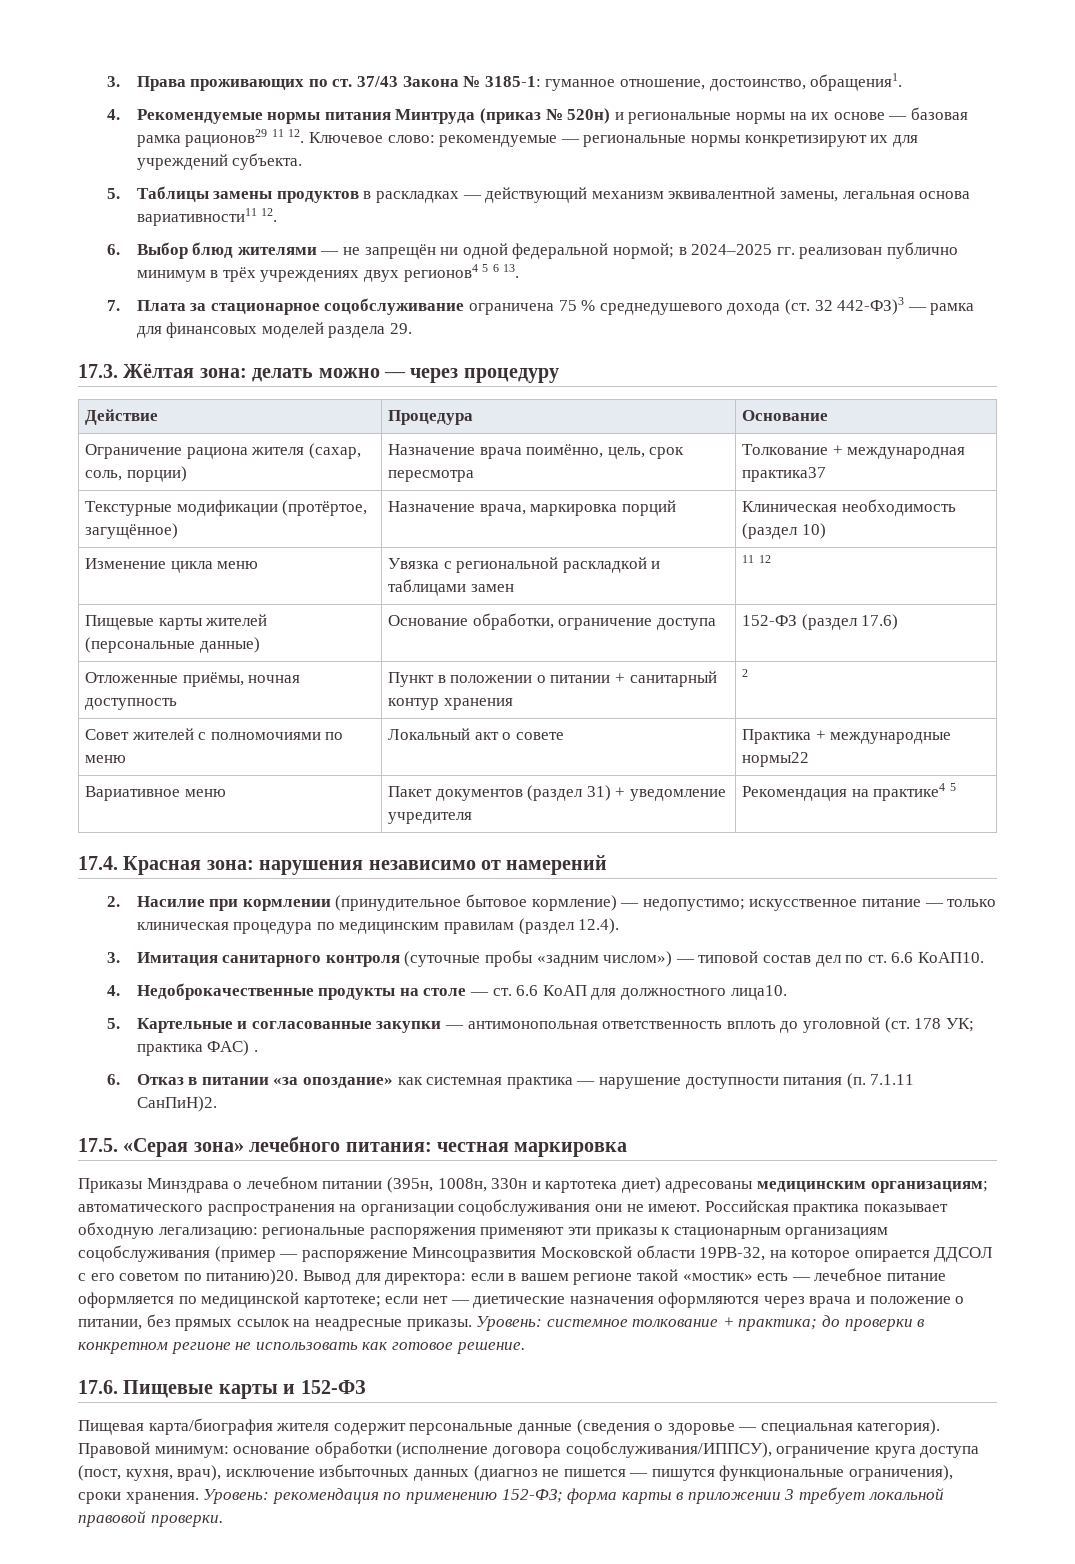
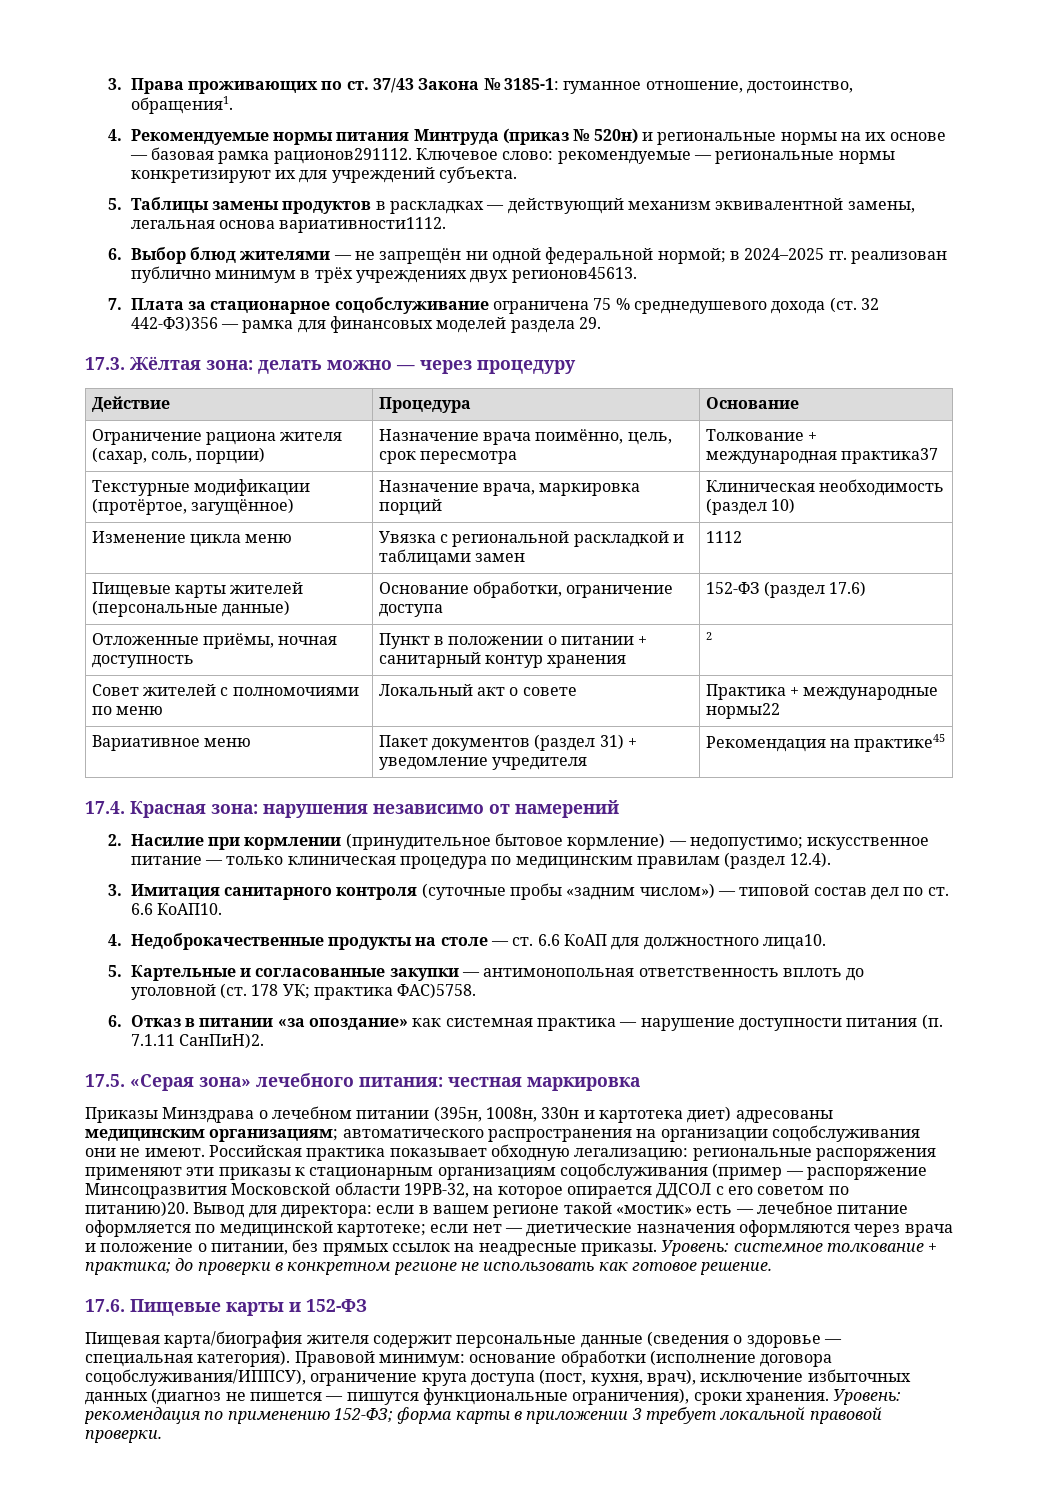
[185,129,305,147] рационов29 11 12. -> [273,148,412,164] рационов291112.
[136,208,278,226] вариативности11 12. -> [279,217,447,233] вариативности1112.
[403,264,520,282] регионов4 5 6 13. -> [511,267,637,283] регионов45613.
[837,297,905,315] 442-ФЗ)3 -> [130,316,218,332] 442-ФЗ)356
[742,555,771,563] 11 12 -> [705,531,742,543] 1112
[873,783,956,801] практике4 5 -> [854,734,946,752] практике45
[207,1040,258,1056] ФАС) . -> [397,983,477,999] ФАС)5758.

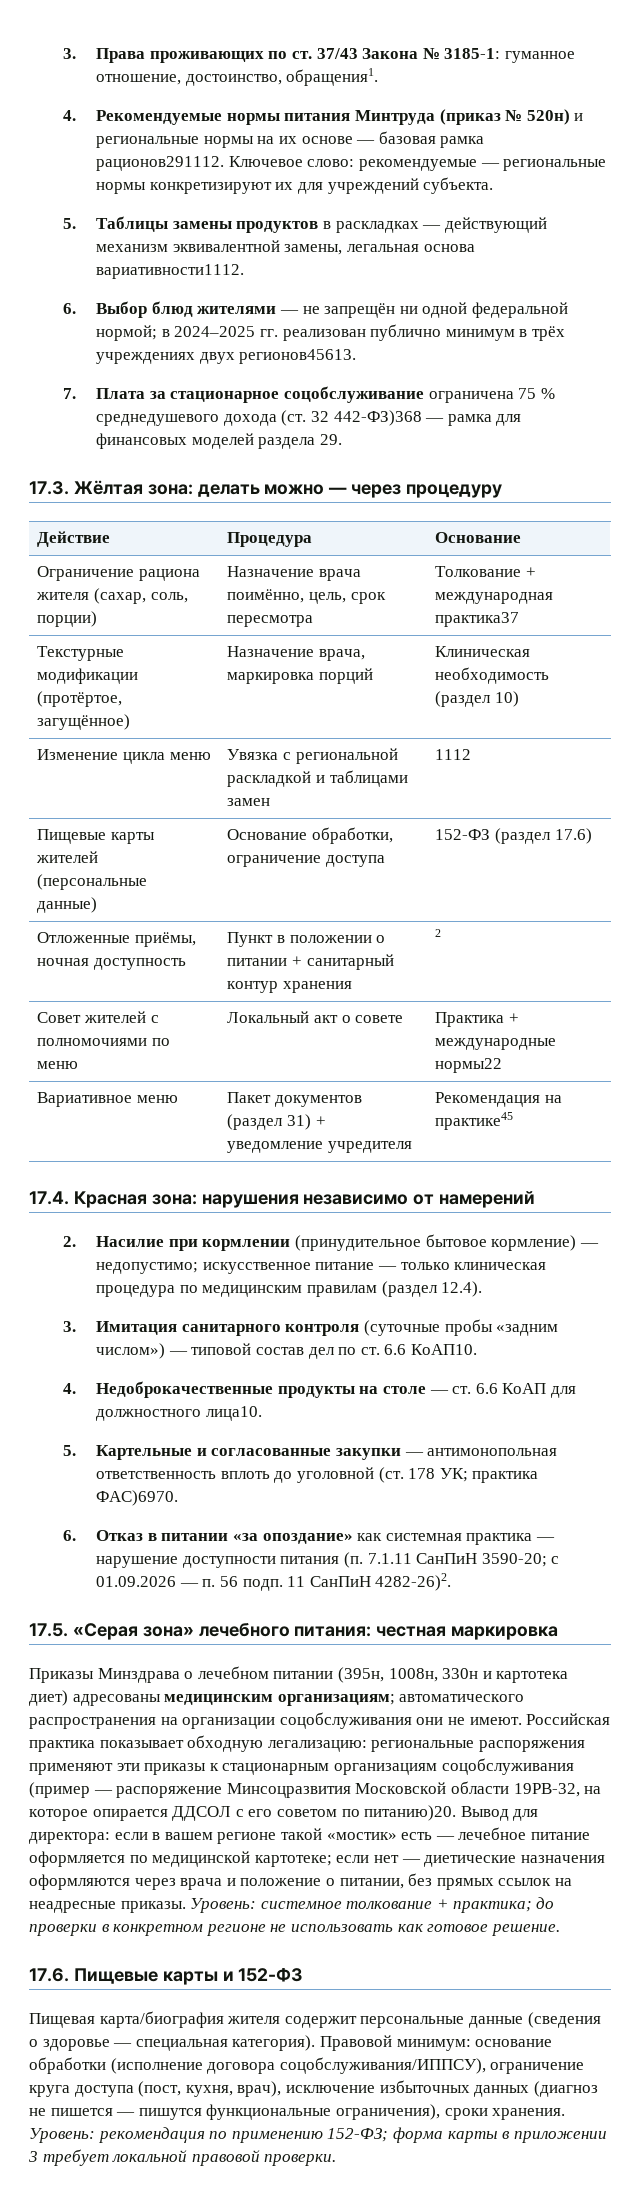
[130,316,218,332] 442-ФЗ)356 -> [333,410,422,426] 442-ФЗ)368
[397,983,477,999] ФАС)5758. -> [96,1490,179,1506] ФАС)6970.
[179,1033,265,1049] СанПиН)2. -> [416,1553,560,1567] [96,1573,452,1591] СанПиН 3590-20; с 01.09.2026 — п. 56 подп. 11 СанПиН 4282-26)2.

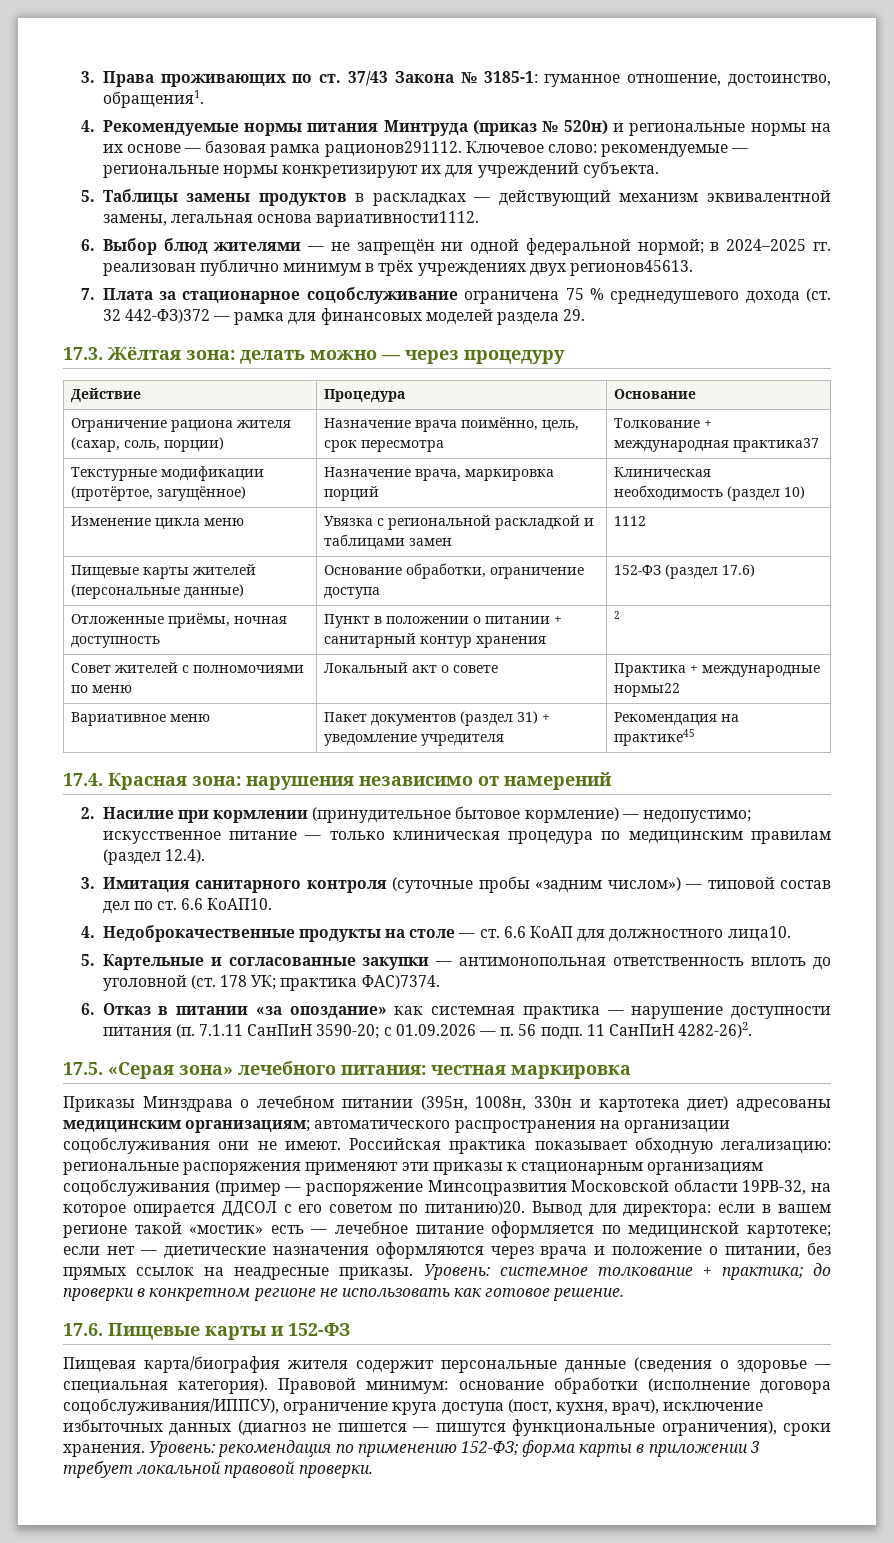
[333,410,422,426] 442-ФЗ)368 -> [124,309,210,323] 442-ФЗ)372
[96,1490,179,1506] ФАС)6970. -> [361,975,440,989] ФАС)7374.

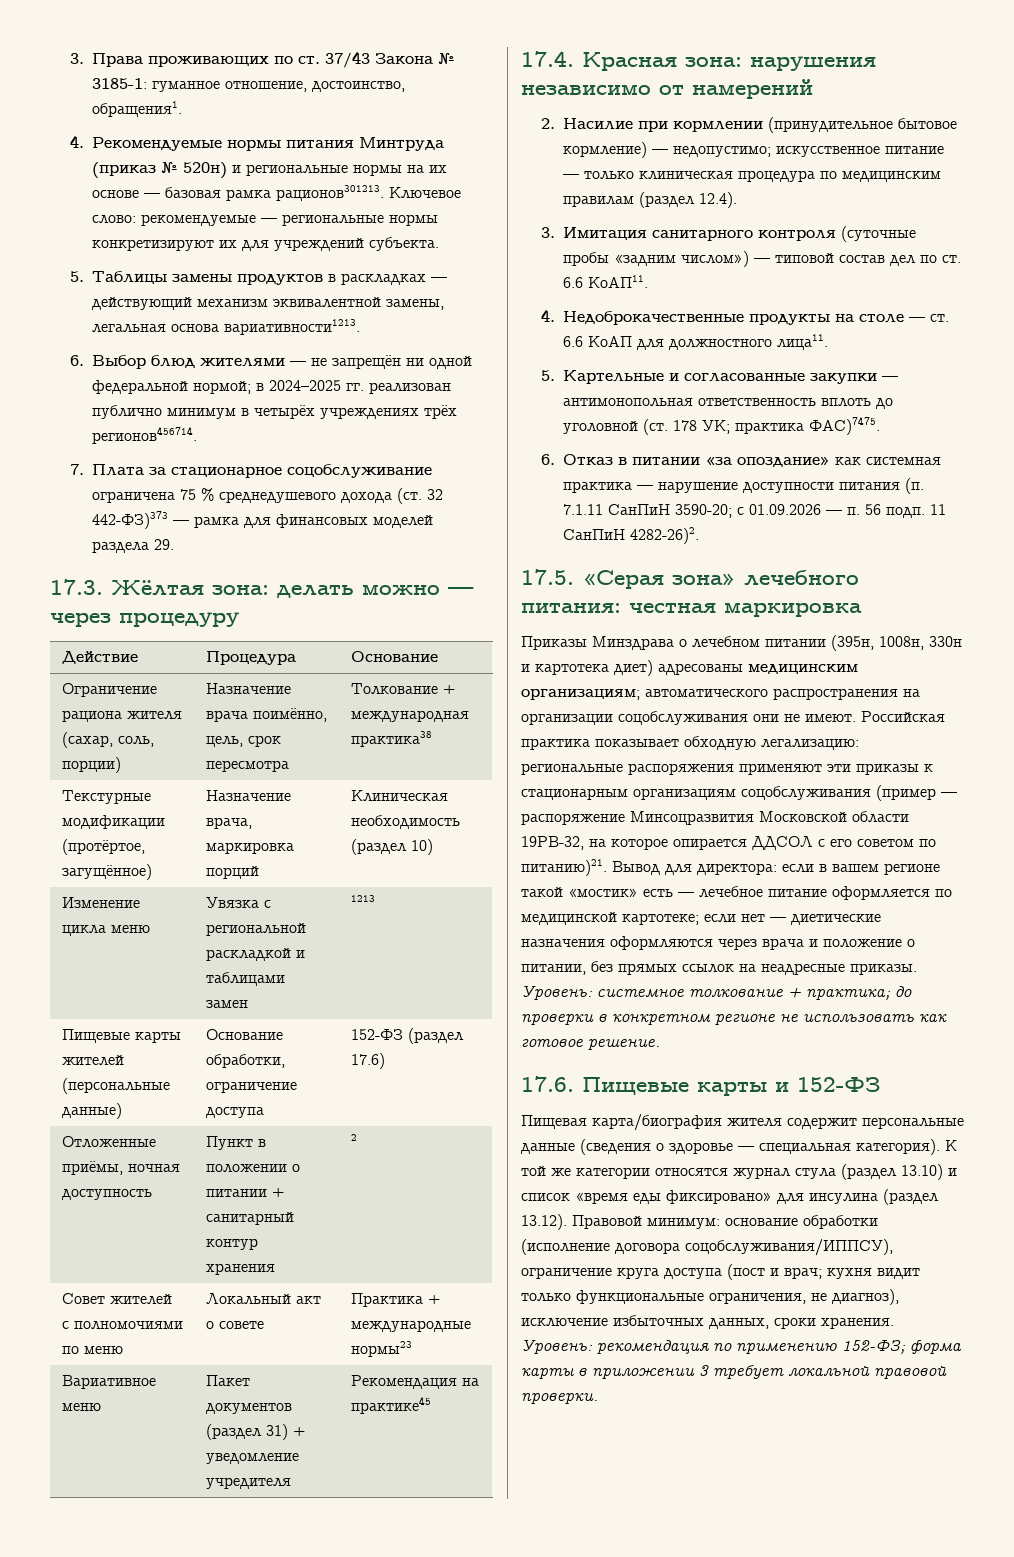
[324,141,462,157] рационов291112. -> [276,185,385,201] рационов301213.
[316,211,480,227] вариативности1112. -> [224,319,361,335] вариативности1213.
[378,260,694,276] трёх учреждениях двух регионов45613. -> [254,405,458,419] [92,426,198,444] четырёх учреждениях трёх регионов456714.
[124,309,210,323] 442-ФЗ)372 -> [92,511,169,529] 442-ФЗ)373
[733,438,820,452] практика37 -> [350,731,432,747] практика38
[614,516,647,526] 1112 -> [350,895,375,902] 1213
[614,683,681,697] нормы22 -> [350,1341,412,1357] нормы23
[207,898,273,910] КоАП10. -> [588,275,649,288] КоАП11.
[727,926,791,942] лица10. -> [777,334,829,350] лица11.
[361,975,440,989] ФАС)7374. -> [809,416,881,435] ФАС)7475.
[424,1201,525,1215] питанию)20. -> [521,859,607,876] питанию)21.
(269, 1386) none -> [945,1140,957,1151] [521,1164,957,1180] [521,1189,939,1205] [521,1214,567,1230] К той же категории относятся журнал стула (раздел 13.10) и список «время еды фиксировано» для инсулина (раздел 13.12).
[507,1399,764,1415] [63,1419,777,1436] (пост, кухня, врач), исключение избыточных данных (диагноз не пишется — пишутся функциональные ограничения), -> [727,1264,920,1280] [521,1289,899,1305] [521,1315,769,1329] (пост и врач; кухня видит только функциональные ограничения, не диагноз), исключение избыточных данных,

